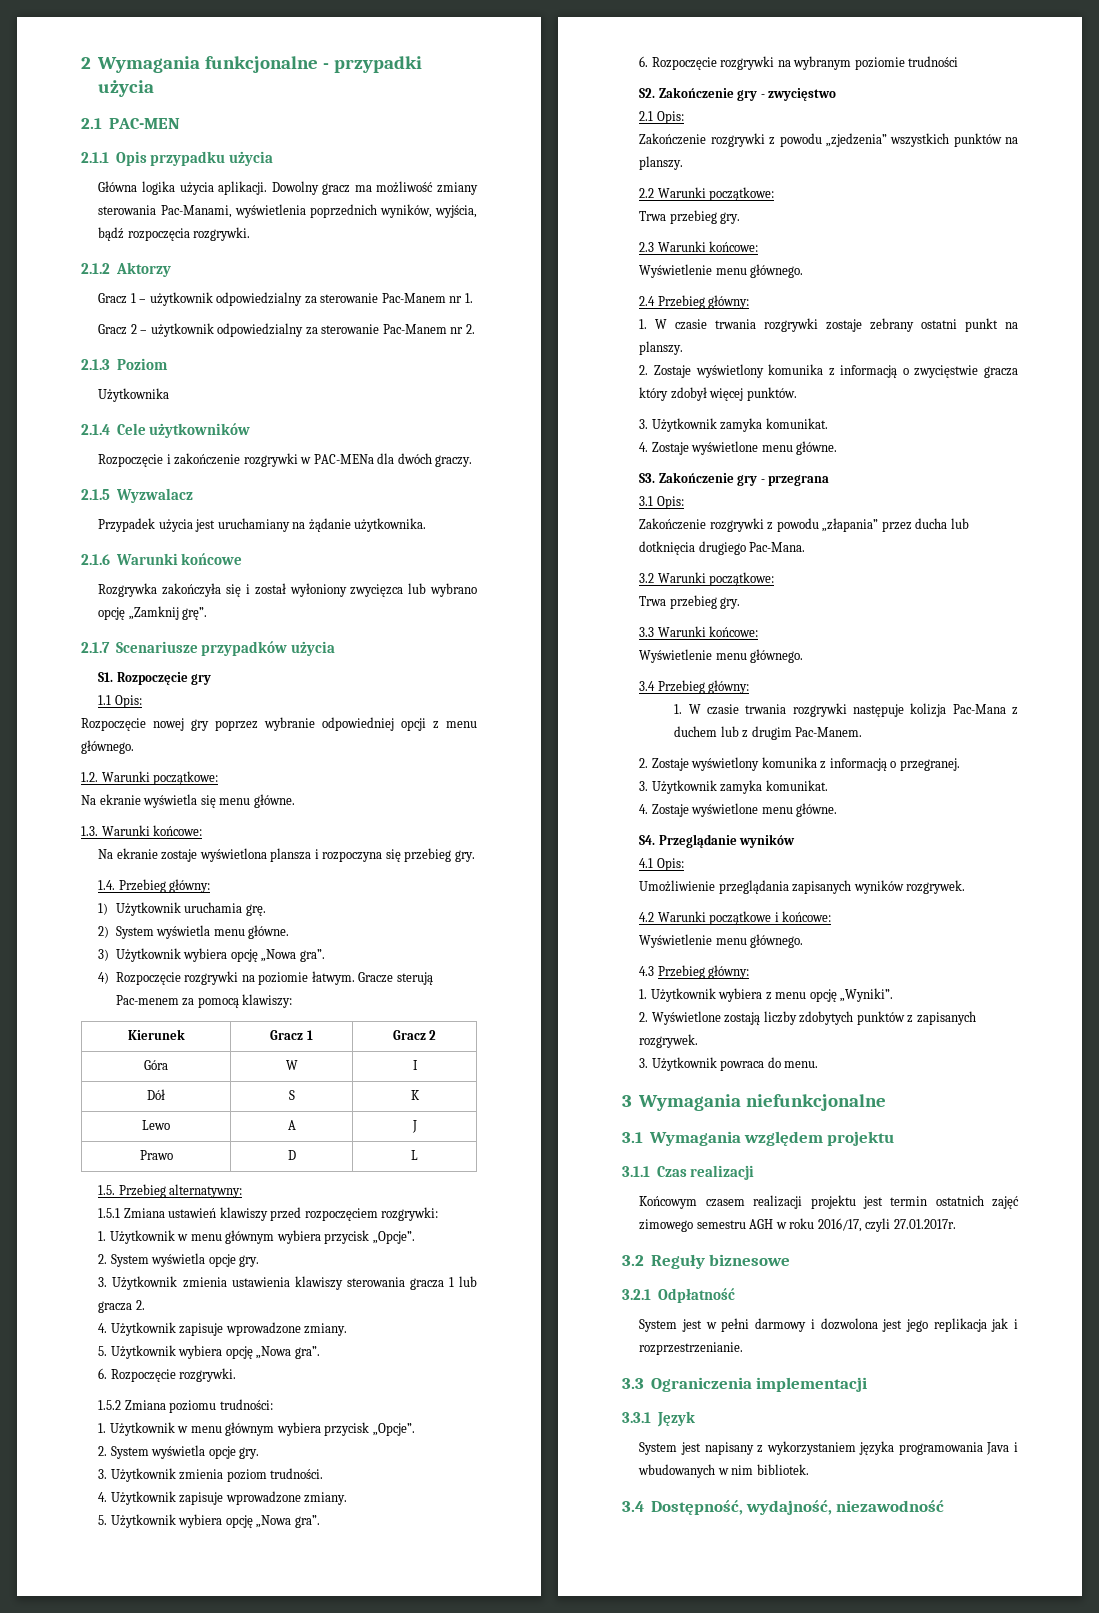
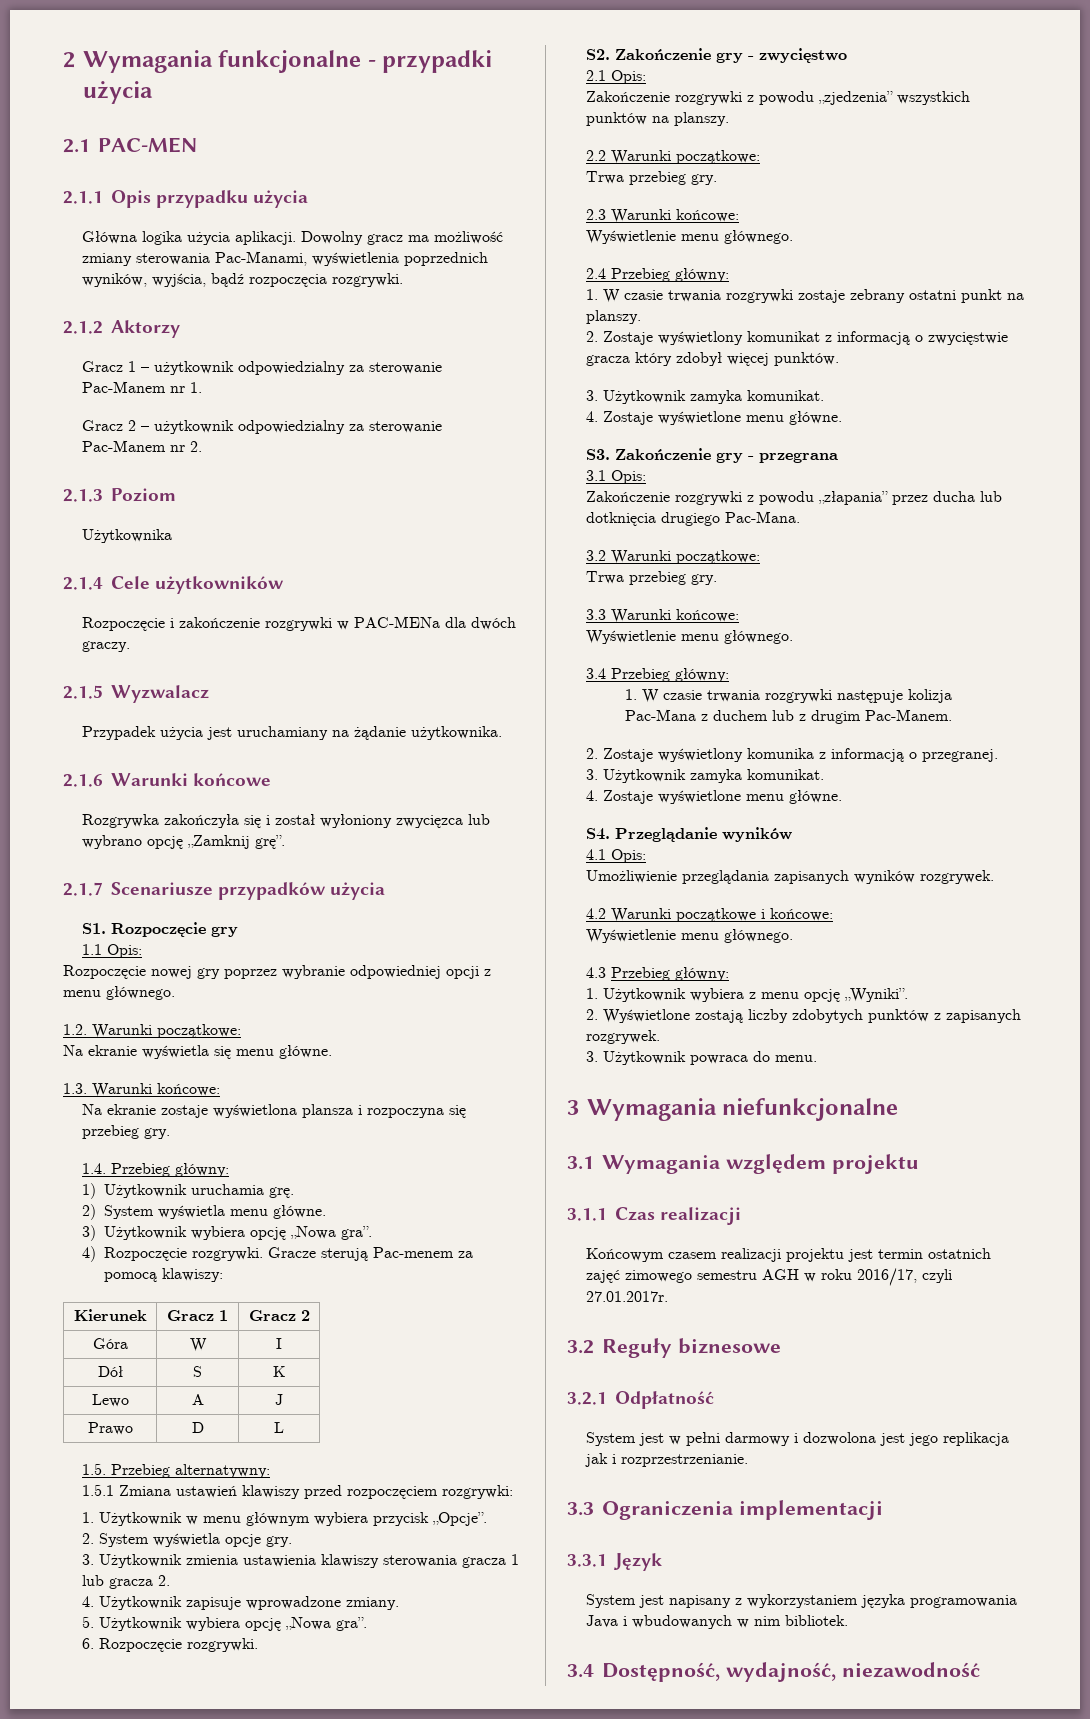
[184,971,355,985] rozgrywki na poziomie łatwym. -> [192,1247,264,1261] rozgrywki.
[98,1399,273,1413] [98,1422,415,1436] [98,1445,260,1459] [98,1468,324,1482] [98,1491,348,1505] [98,1514,320,1528] [639,56,959,70] // 1.5.2 Zmiana poziomu trudności: // 1. Użytkownik w menu głównym wybiera przycisk „Opcje”. // 2. System wyświetla opcje gry. // 3. Użytkownik zmienia poziom trudności. // 4. Użytkownik zapisuje wprowadzone zmiany. // 5. Użytkownik wybiera opcję „Nowa gra”. // 6. Rozpoczęcie rozgrywki na wybranym poziomie trudności -> (259, 1645) none
[768,364,824,375] komunika -> [747,331,821,342] komunikat

